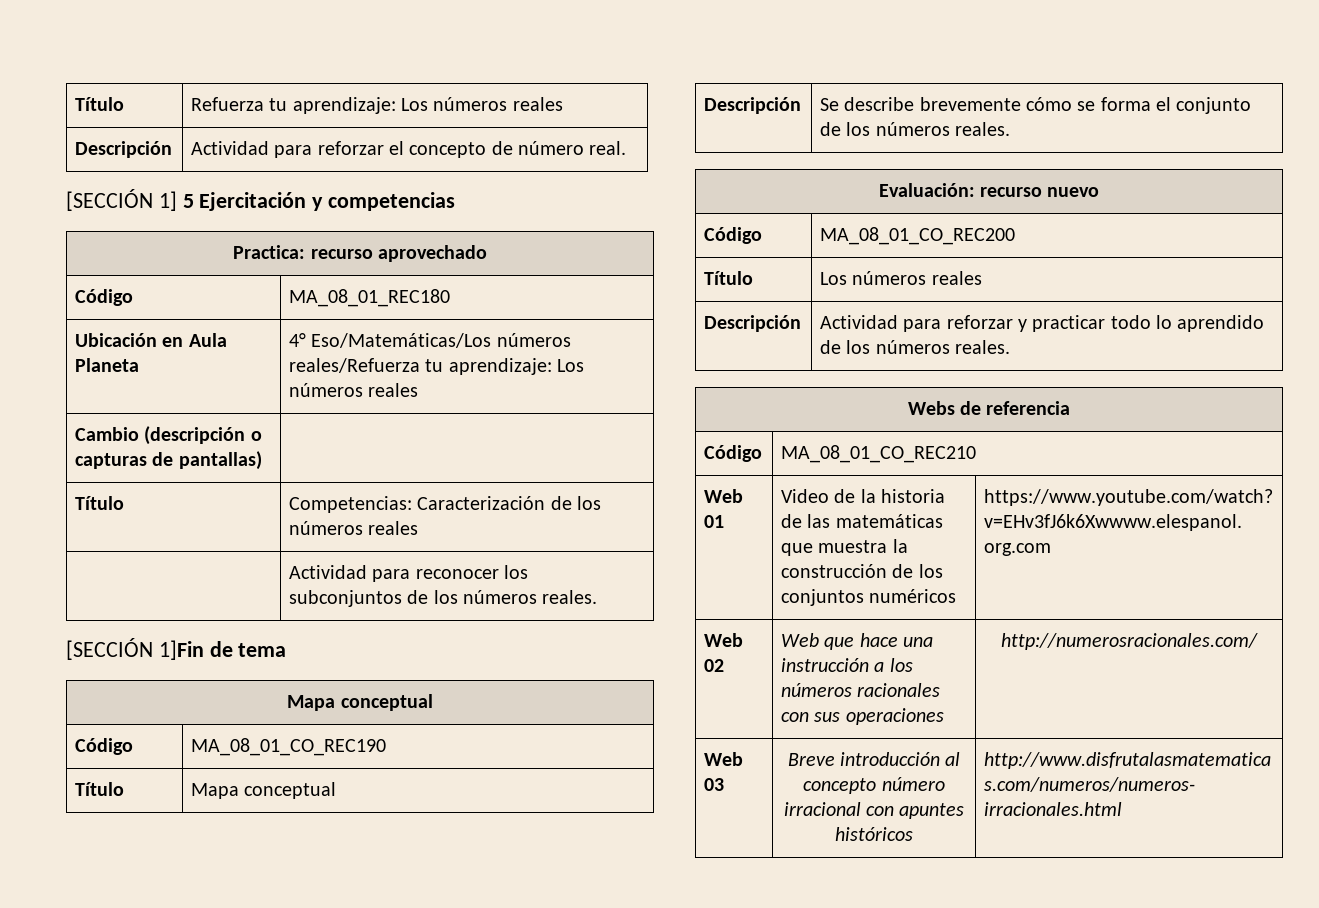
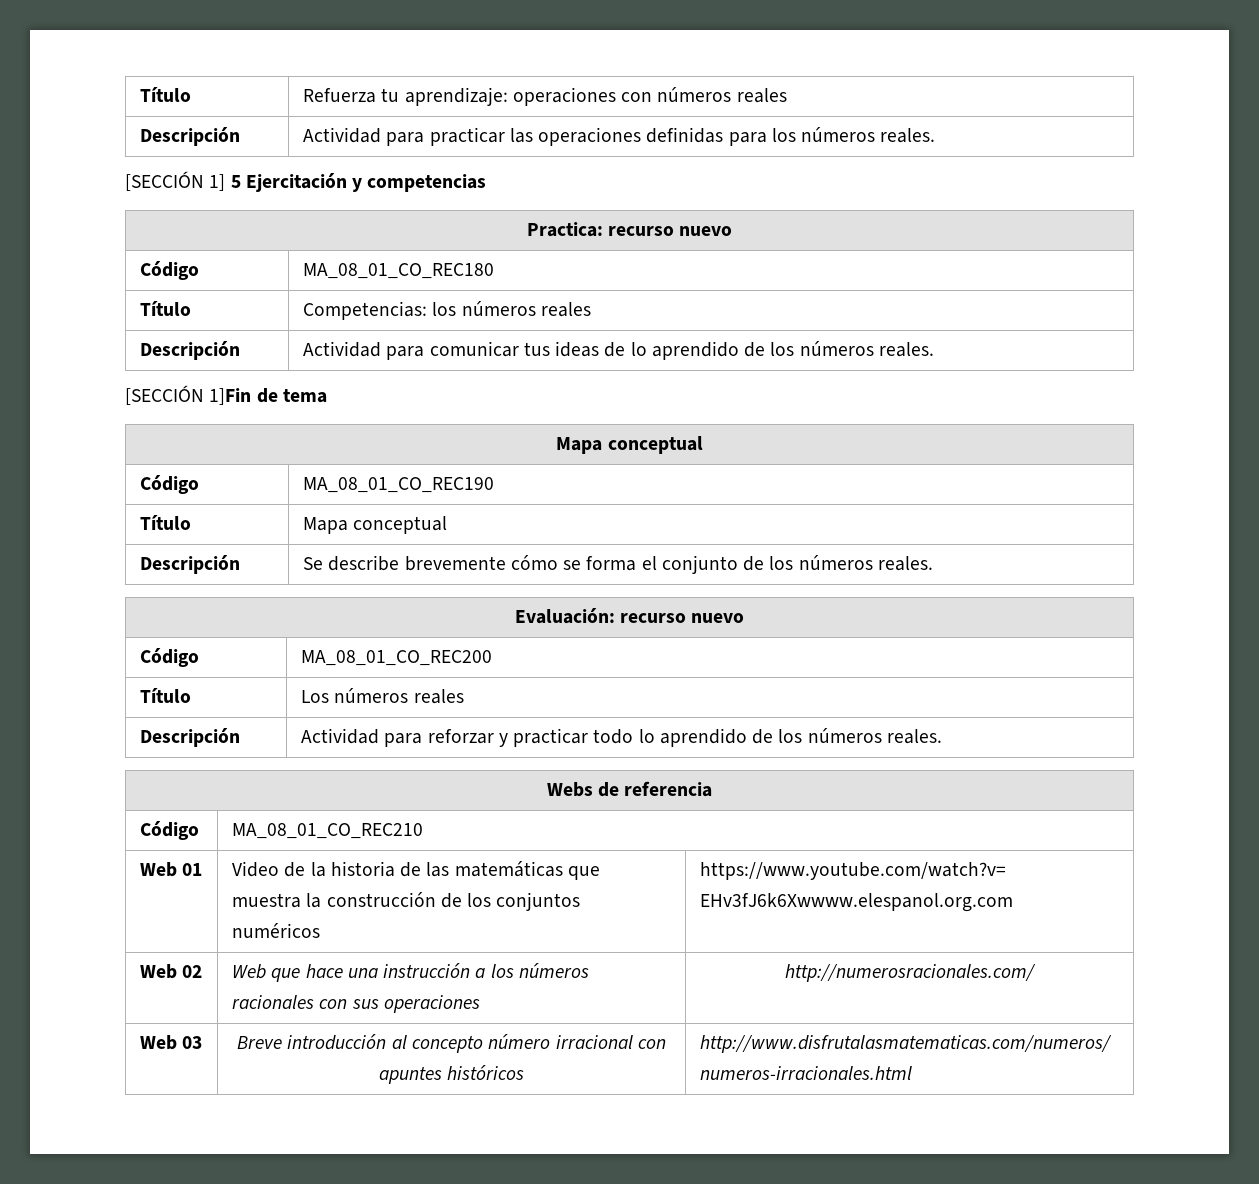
[400,97,563,111] [75,141,173,158] [191,141,627,158] Los números reales // Descripción | Actividad para reforzar el concepto de número real. -> [512,87,787,106] [140,127,241,146] [303,127,936,146] operaciones con números reales // Descripción | Actividad para practicar las operaciones definidas para los números reales.
[377,245,487,262] [75,289,134,306] [289,289,451,307] [75,333,227,347] [75,358,140,372] [289,333,571,348] [289,358,584,375] [289,383,419,397] [75,426,262,445] [75,451,262,470] aprovechado // Código | MA_08_01_REC180 // Ubicación en Aula Planeta | 4° Eso/Matemáticas/Los números reales/Refuerza tu aprendizaje: Los números reales // Cambio (descripción o capturas de pantallas) | -> [679,226,733,236] [140,261,200,280] [303,263,495,279] nuevo // Código | MA_08_01_CO_REC180
[417,496,572,510] Caracterización de -> (428, 310) none
[289,565,528,582] [289,590,403,607] | Actividad para reconocer los subconjuntos -> [140,341,241,360] [303,341,739,360] Descripción | Actividad para comunicar tus ideas de lo aprendido

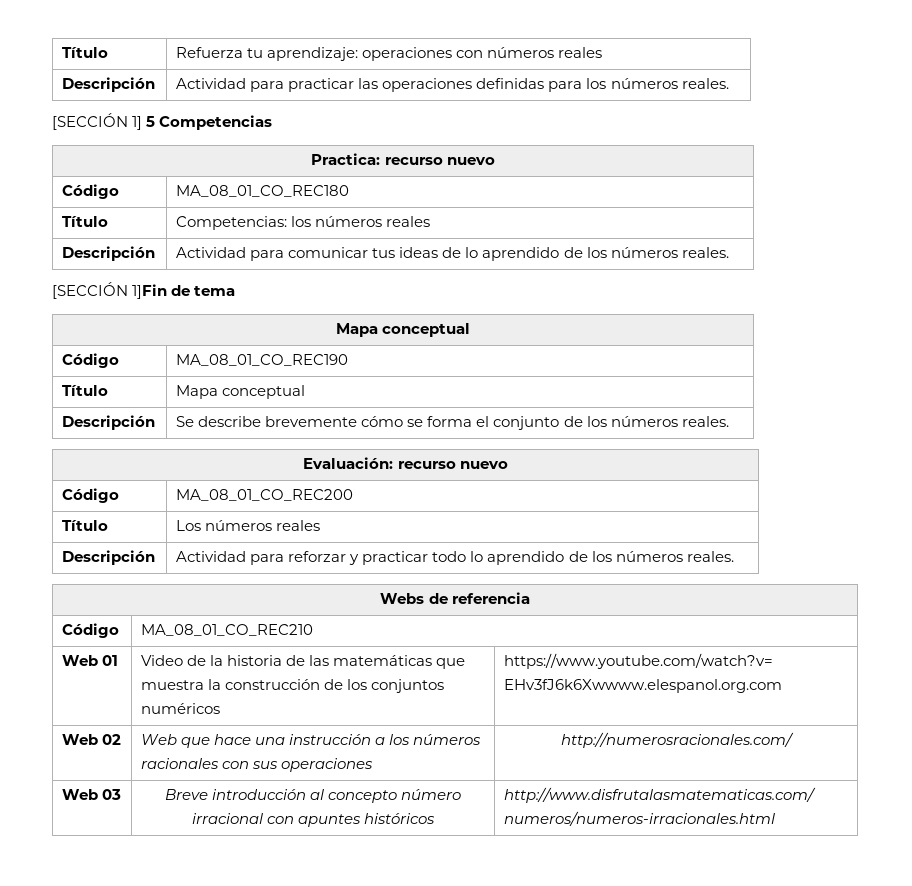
[245,173,487,192] Ejercitación y competencias -> [159,115,273,130] Competencias

